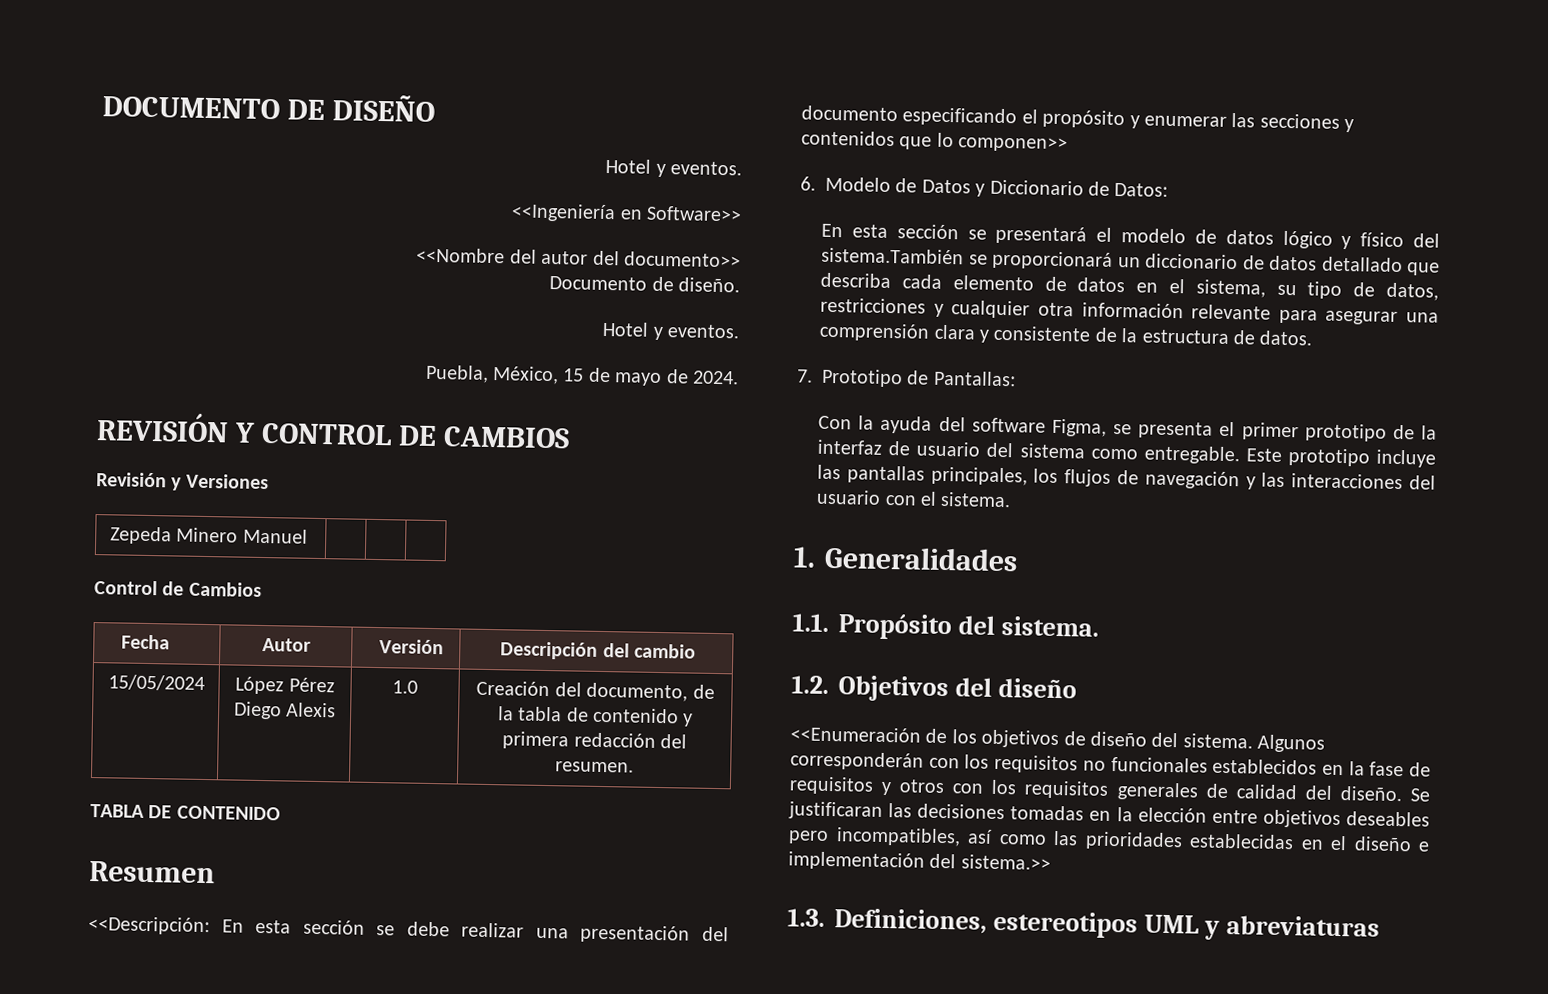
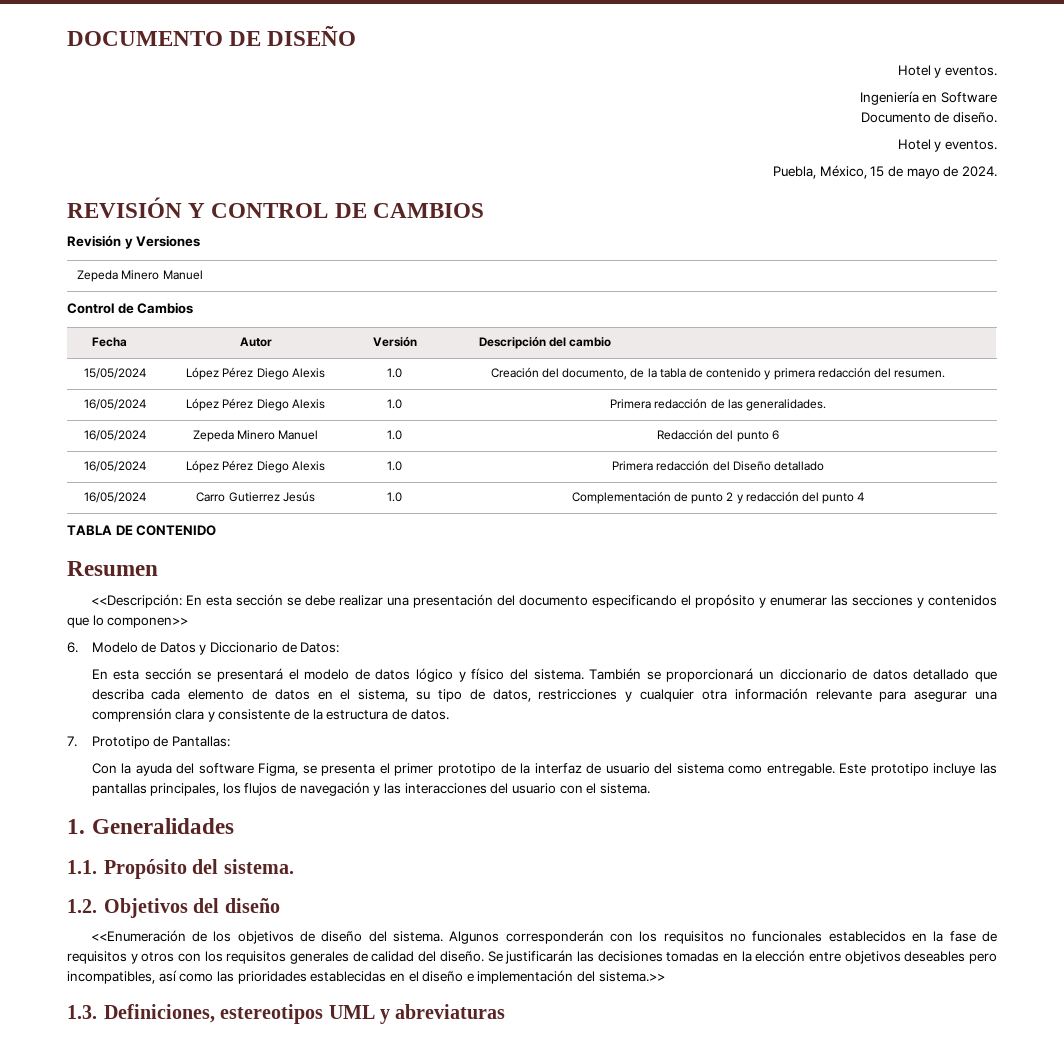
[511,203,742,223] [416,247,741,268] <<Ingeniería en Software>> // <<Nombre del autor del documento>> -> [859,91,997,105] Ingeniería en Software
(634, 767) none -> [84,399,146,410] [186,398,325,411] [386,399,402,409] [610,398,826,411] [84,430,146,441] [192,430,319,442] [386,430,402,440] [657,429,779,442] [84,461,146,472] [186,460,325,473] [386,461,402,471] [612,460,824,471] [84,492,146,503] [196,491,315,502] [386,492,402,502] [571,491,865,504] // 16/05/2024 | López Pérez Diego Alexis | 1.0 | Primera redacción de las generalidades. // 16/05/2024 | Zepeda Minero Manuel | 1.0 | Redacción del punto 6 // 16/05/2024 | López Pérez Diego Alexis | 1.0 | Primera redacción del Diseño detallado // 16/05/2024 | Carro Gutierrez Jesús | 1.0 | Complementación de punto 2 y redacción del punto 4
[821,247,965,265] sistema.También -> [533,668,642,680] sistema. También
[788,801,883,820] justificaran -> [505,950,574,964] justificarán

